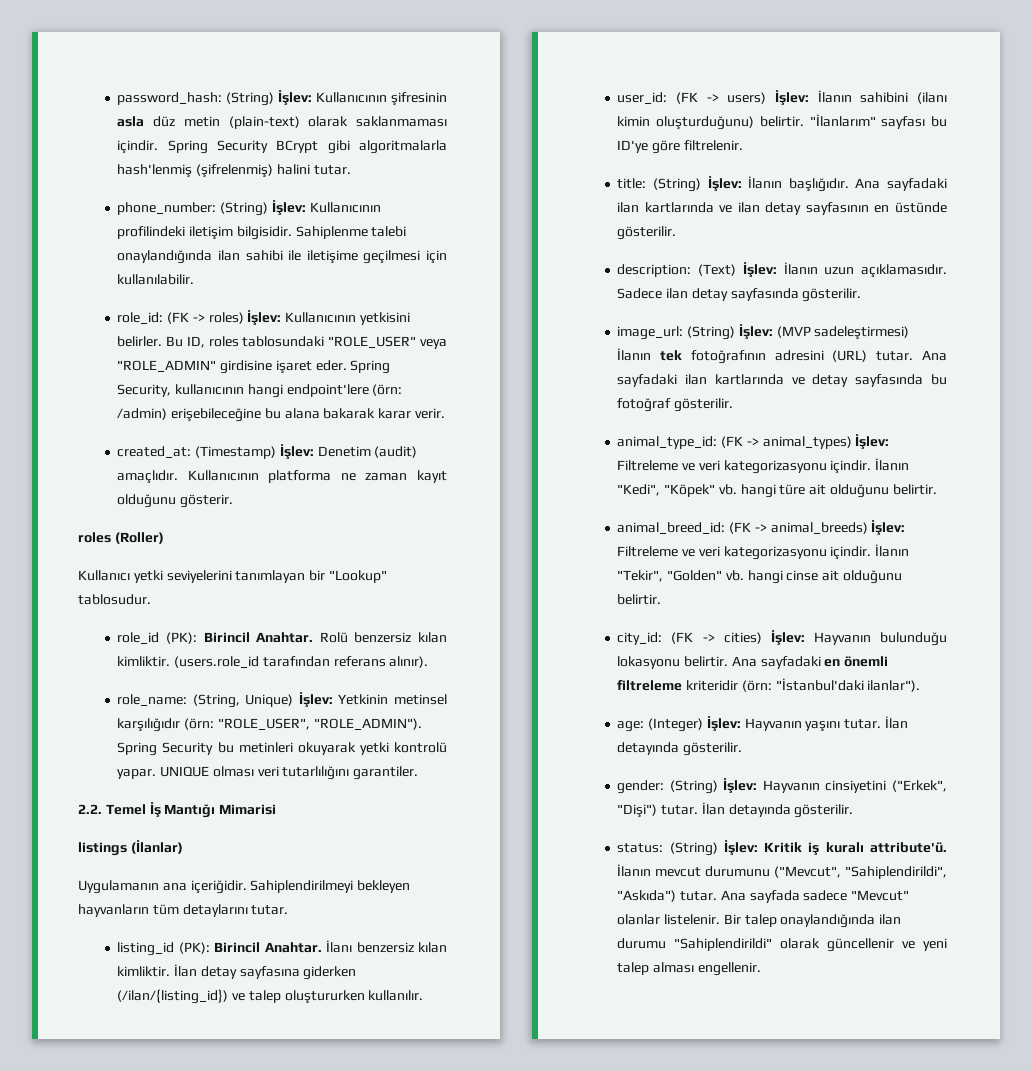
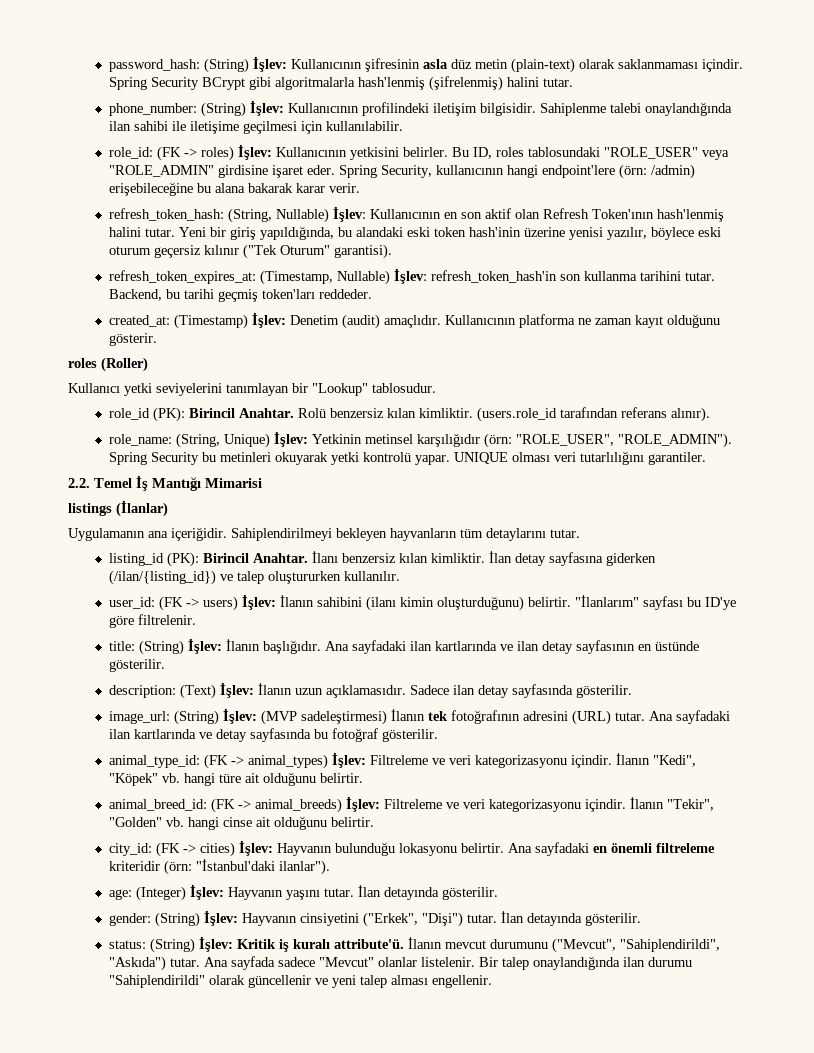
(445, 413) none -> [109,206,725,223] [109,226,722,240] [109,244,393,259] [109,268,716,285] [109,289,373,302] // refresh_token_hash: (String, Nullable) İşlev: Kullanıcının en son aktif olan Refresh Token'ının hash'lenmiş halini tutar. Yeni bir giriş yapıldığında, bu alandaki eski token hash'inin üzerine yenisi yazılır, böylece eski oturum geçersiz kılınır ("Tek Oturum" garantisi). // refresh_token_expires_at: (Timestamp, Nullable) İşlev: refresh_token_hash'in son kullanma tarihini tutar. Backend, bu tarihi geçmiş token'ları reddeder.

